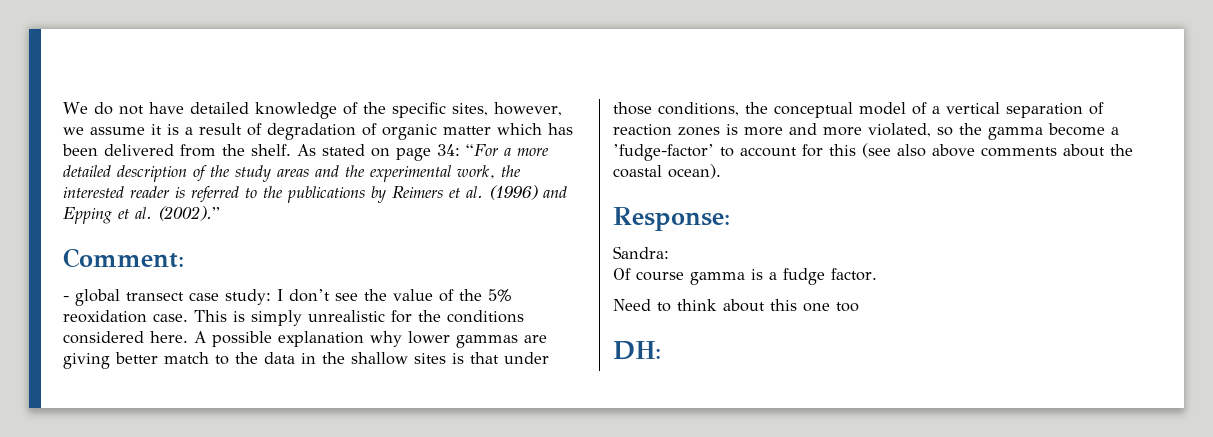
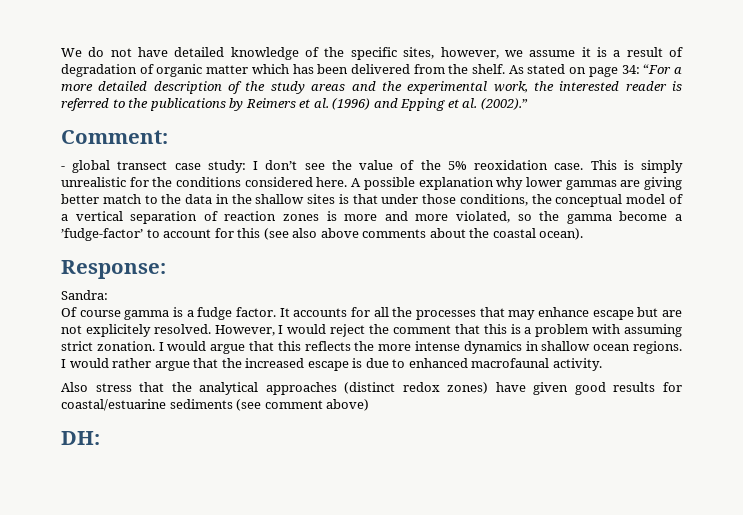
[613,299,859,312] // Need to think about this one too -> [279,307,682,320] [61,324,683,337] [61,341,682,354] [61,358,602,371] [61,382,683,395] [61,399,370,411] It accounts for all the processes that may enhance escape but are not explicitely resolved. However, I would reject the comment that this is a problem with assuming strict zonation. I would argue that this reflects the more intense dynamics in shallow ocean regions. I would rather argue that the increased escape is due to enhanced macrofaunal activity. // Also stress that the analytical approaches (distinct redox zones) have given good results for coastal/estuarine sediments (see comment above)

